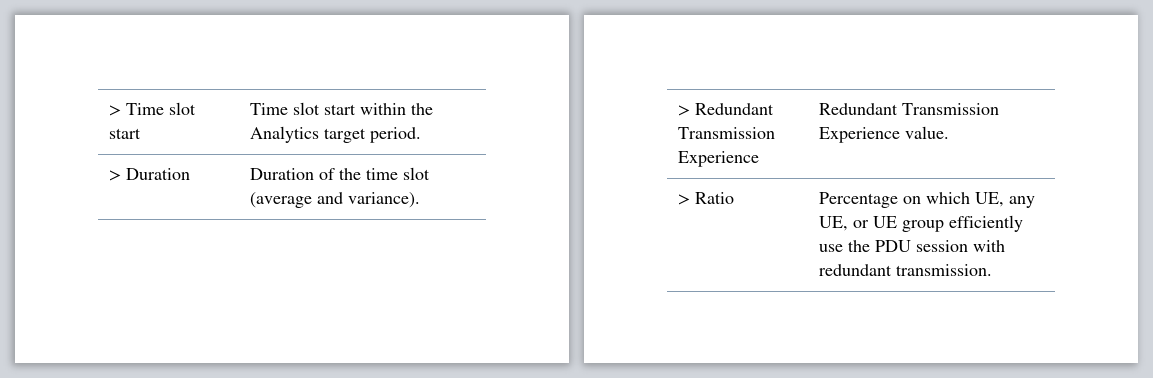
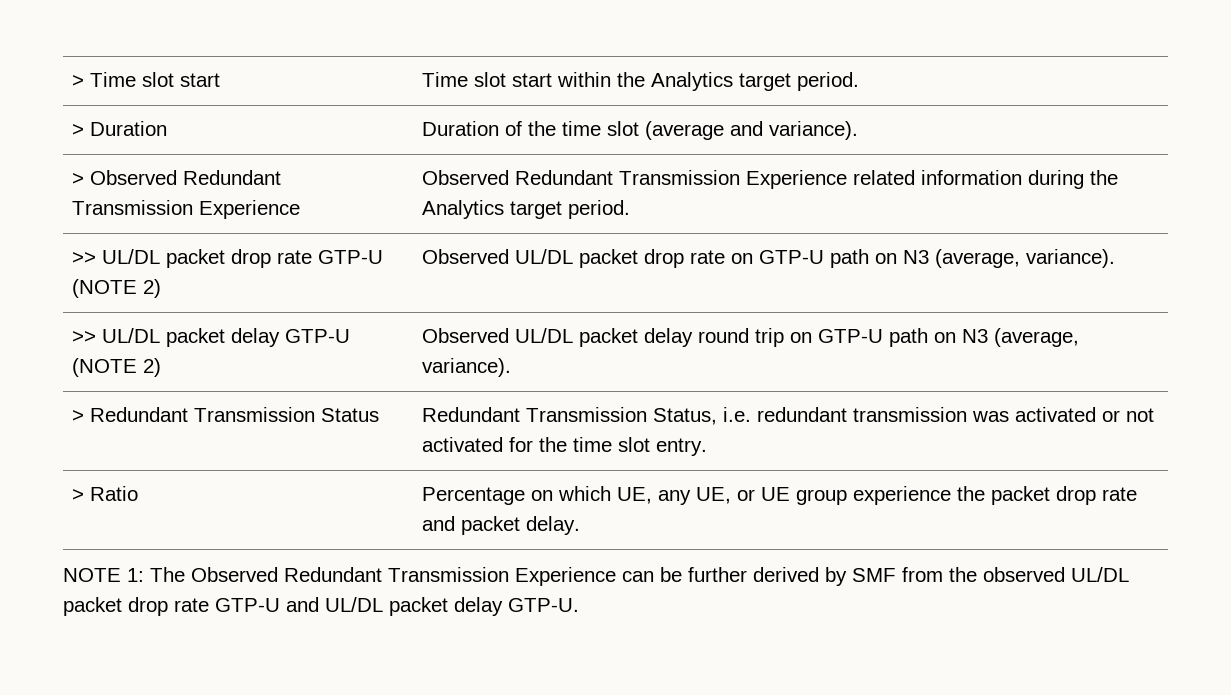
(691, 110) none -> [89,170,177,185] Observed
[819,103,1000,115] [819,126,950,143] Redundant Transmission Experience value. -> [421,170,1118,189] [421,200,630,219] [71,249,383,268] [71,279,161,298] [421,249,1115,268] [71,328,350,347] [71,358,161,377] [421,328,1079,347] [421,358,511,377] [71,407,379,422] [421,407,1154,425] [421,437,707,456] Observed Redundant Transmission Experience related information during the Analytics target period. // >> UL/DL packet drop rate GTP-U (NOTE 2) | Observed UL/DL packet drop rate on GTP-U path on N3 (average, variance). // >> UL/DL packet delay GTP-U (NOTE 2) | Observed UL/DL packet delay round trip on GTP-U path on N3 (average, variance). // > Redundant Transmission Status | Redundant Transmission Status, i.e. redundant transmission was activated or not activated for the time slot entry.
[949,215,1024,232] [819,240,1006,252] [819,264,993,276] efficiently use the PDU session with redundant transmission. -> [852,486,1137,505] [421,516,580,535] [63,567,1129,586] [63,597,579,616] experience the packet drop rate and packet delay. // NOTE 1: The Observed Redundant Transmission Experience can be further derived by SMF from the observed UL/DL packet drop rate GTP-U and UL/DL packet delay GTP-U.

